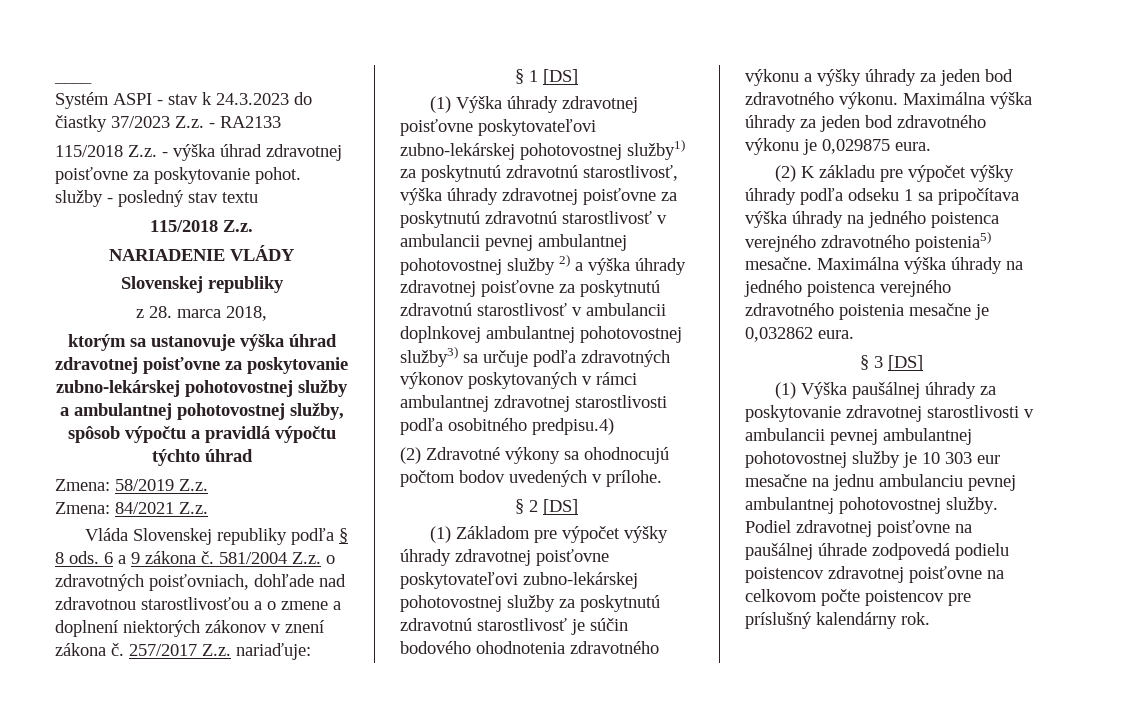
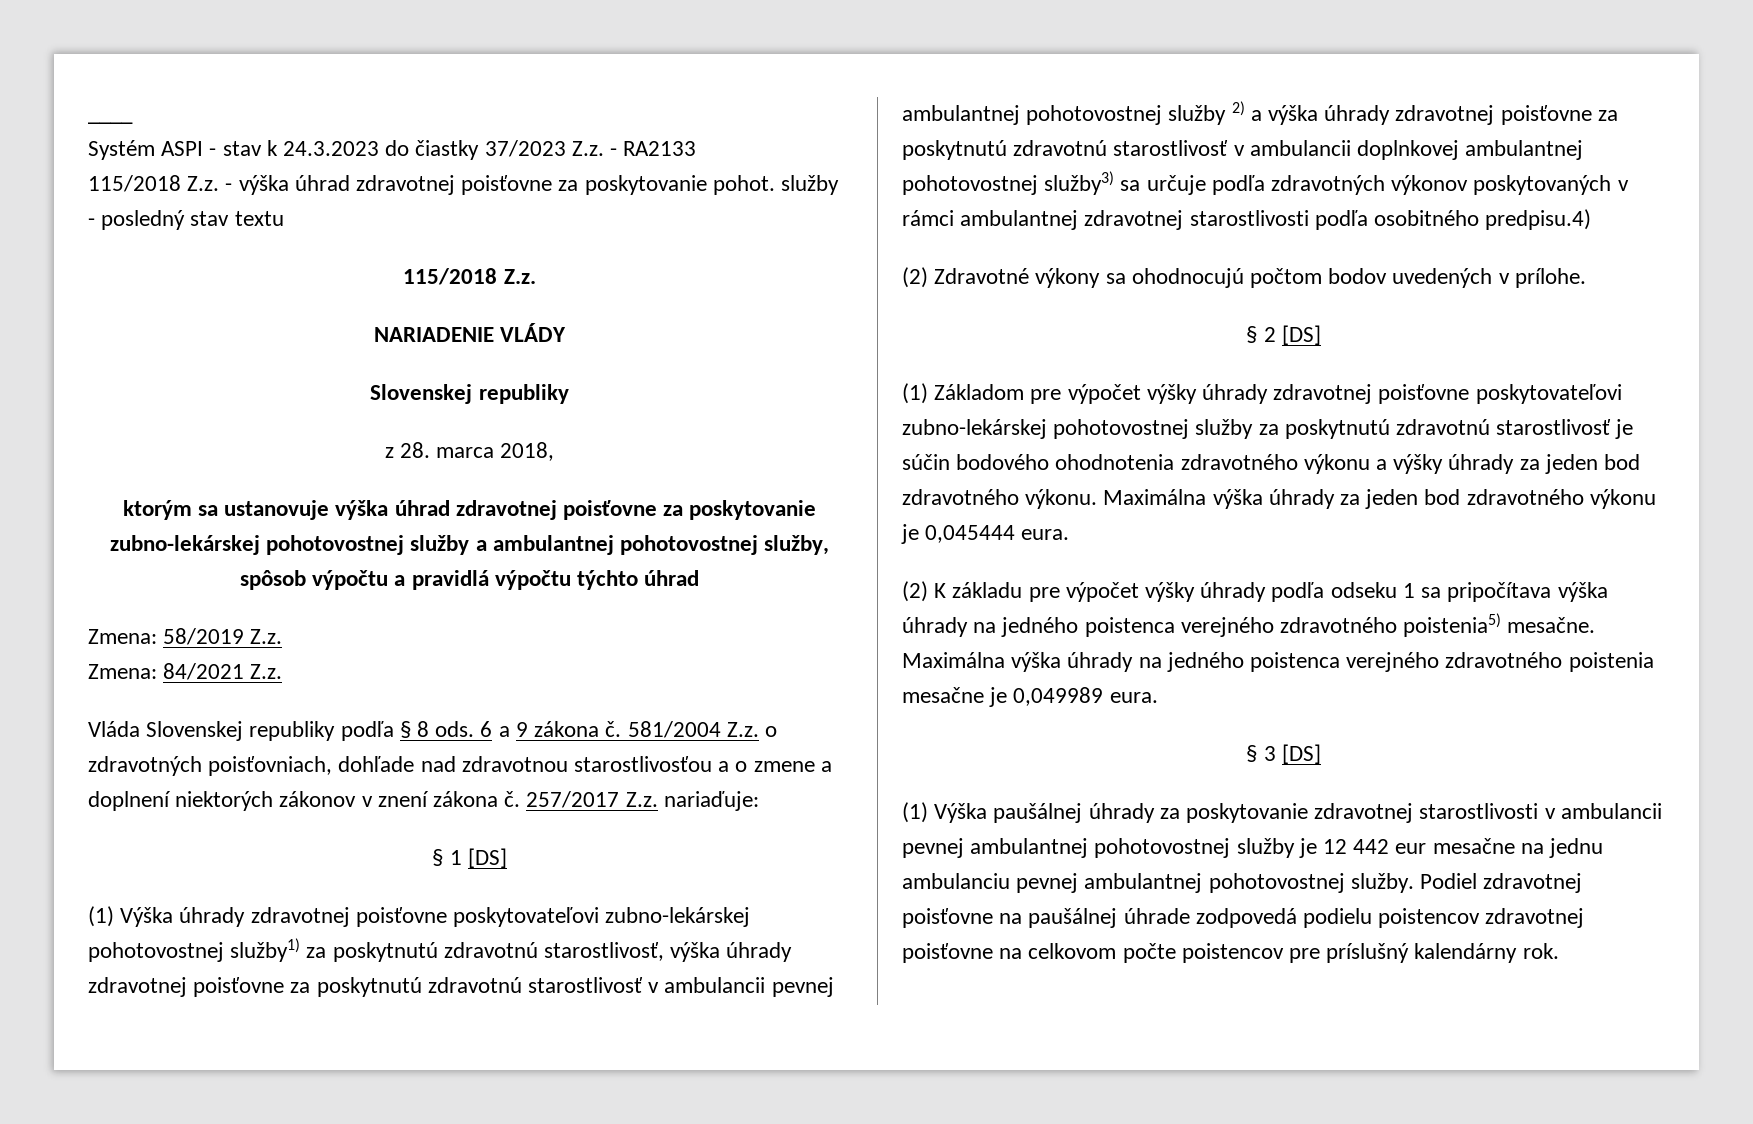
[822,139,890,154] 0,029875 -> [925,525,1016,543] 0,045444
[745,327,813,342] 0,032862 -> [1013,687,1104,706] 0,049989
[922,452,972,464] 10 303 -> [1323,839,1390,854] 12 442

